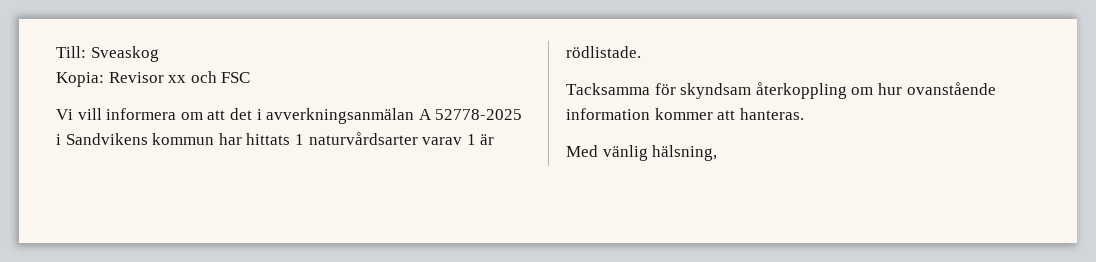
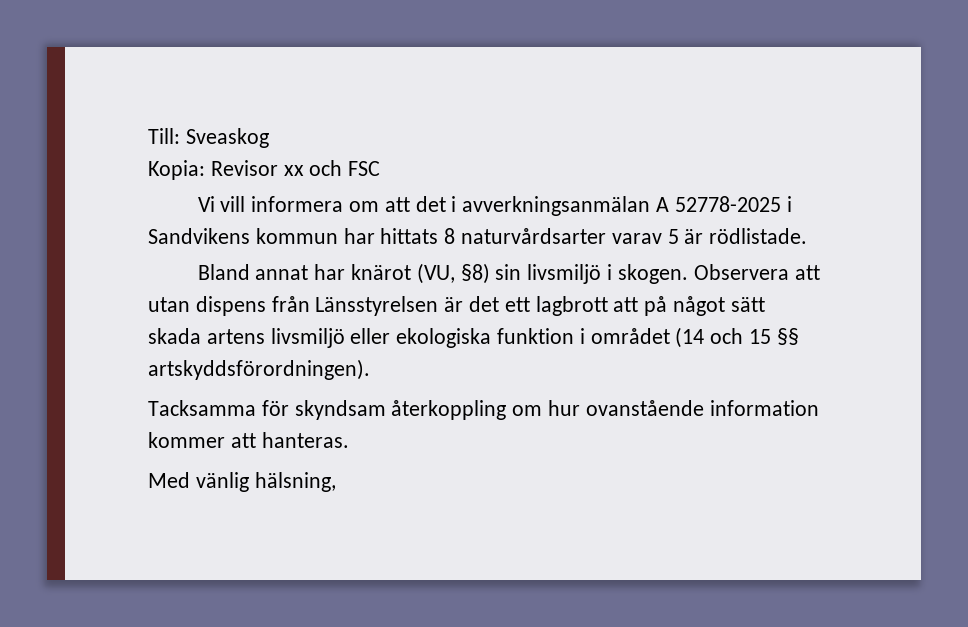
[294,134,304,145] 1 -> [444,228,456,244] 8
[466,134,476,145] 1 -> [667,229,679,244] 5
(641, 52) none -> [197,263,820,284] [148,296,765,316] [148,327,799,348] [148,359,370,380] // Bland annat har knärot (VU, §8) sin livsmiljö i skogen. Observera att utan dispens från Länsstyrelsen är det ett lagbrott att på något sätt skada artens livsmiljö eller ekologiska funktion i området (14 och 15 §§ artskyddsförordningen).

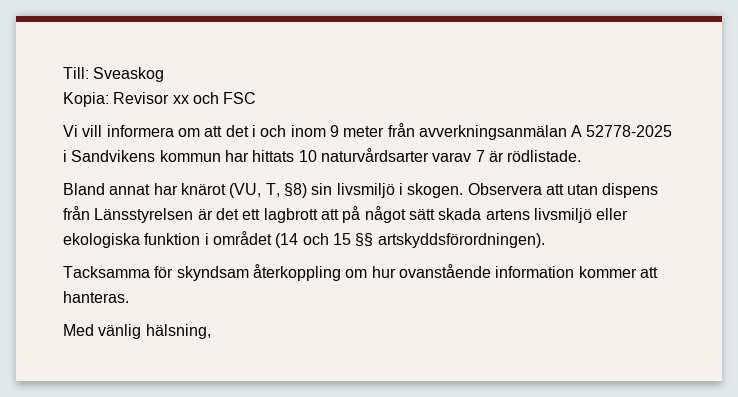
(457, 204) none -> [260,123,415,137] och inom 9 meter från
[444,228,456,244] 8 -> [298,150,317,162] 10
[667,229,679,244] 5 -> [475,150,485,162] 7
(455, 273) none -> [265,183,280,197] T,

